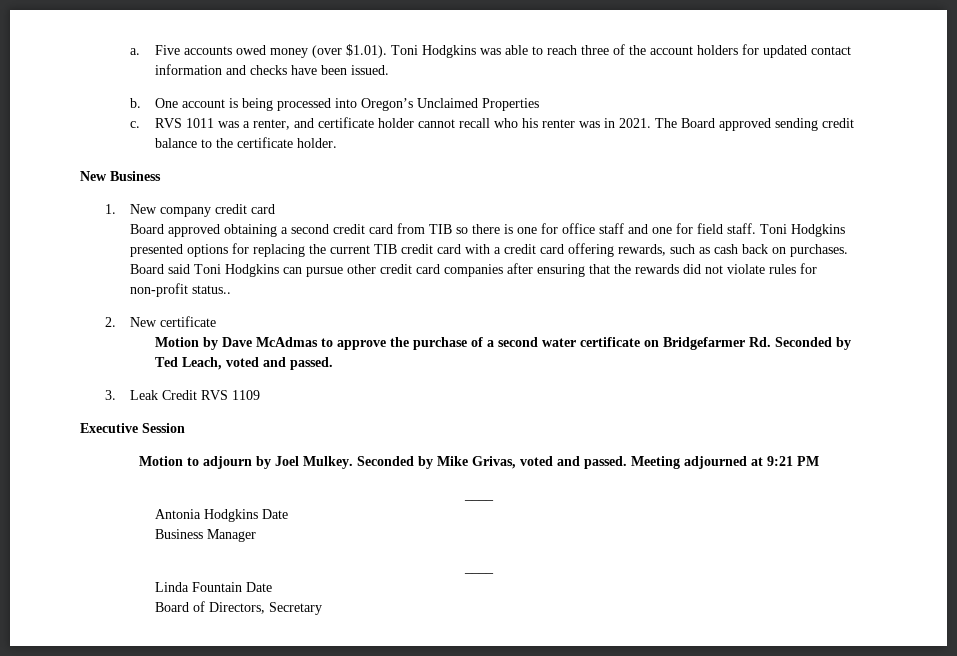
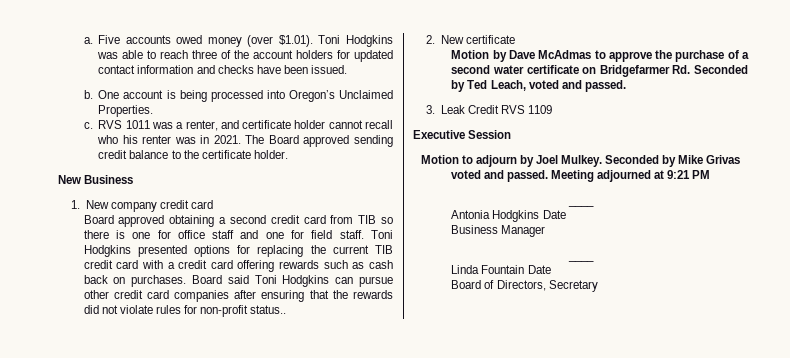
[481,98,539,111] Properties -> [98,105,154,117] Properties.
[617,244,666,256] rewards, -> [279,260,320,269] rewards
[471,456,516,469] Grivas, -> [706,155,741,164] Grivas

